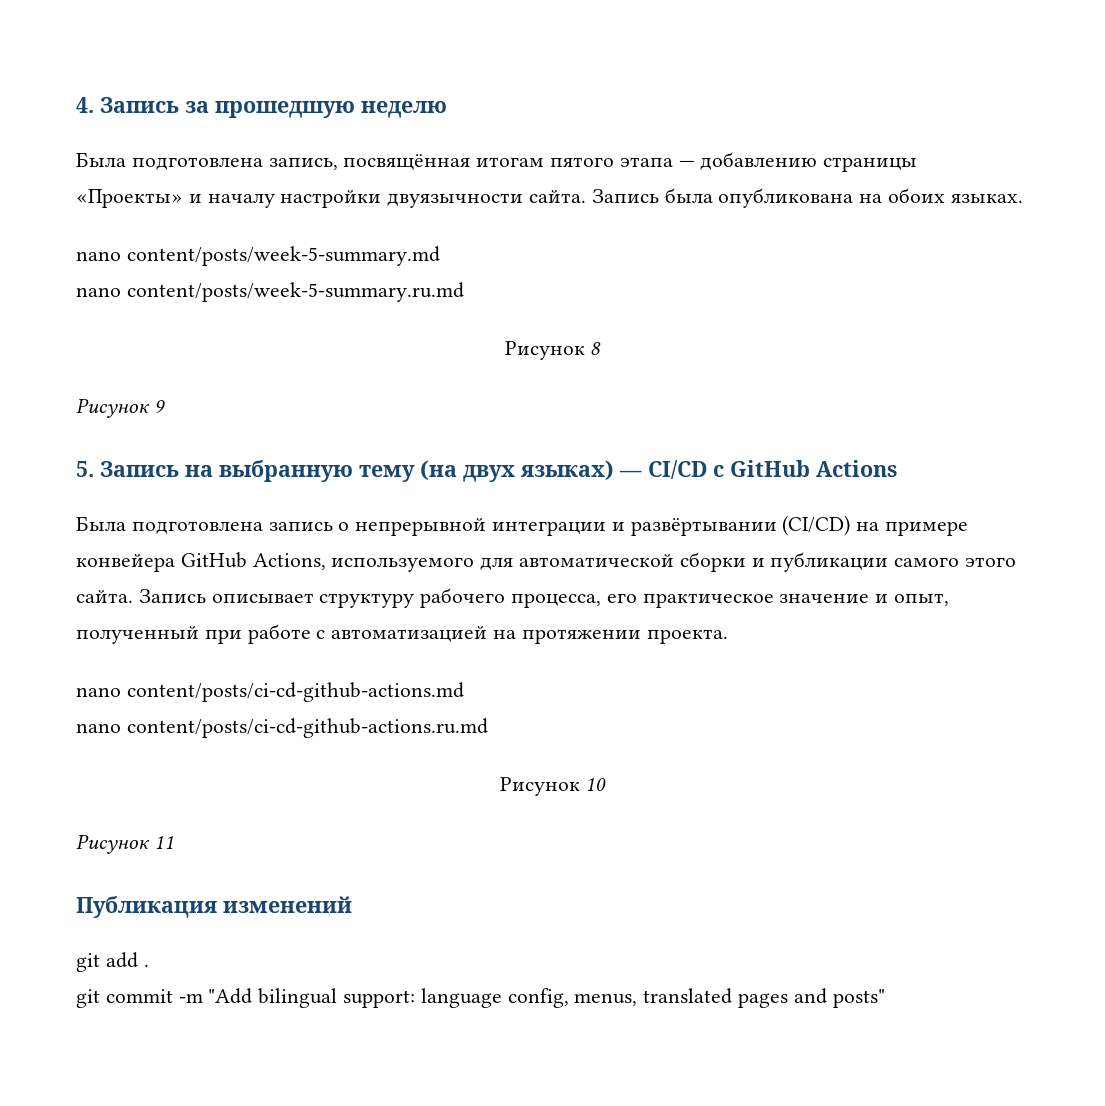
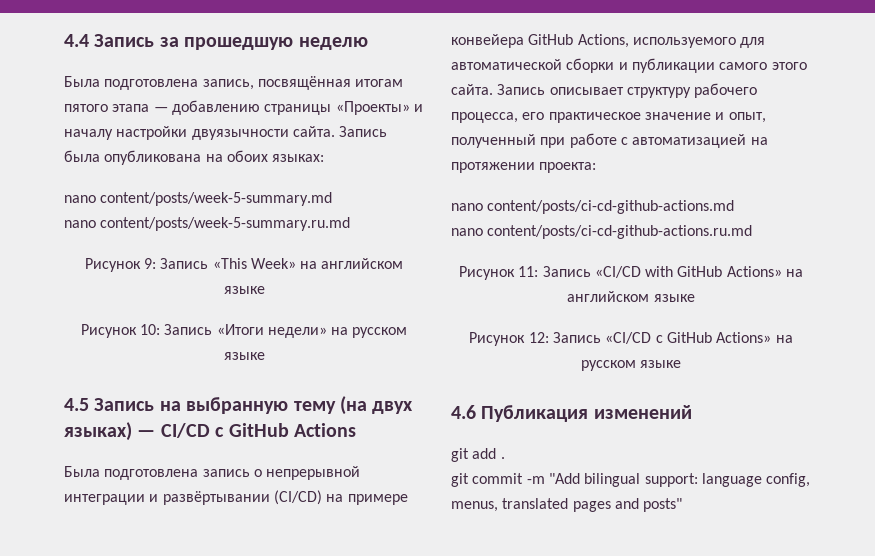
[76,97,94,113] 4. -> [64,34,89,47] 4.4
[950,194,1023,203] языках. -> [272,154,325,162] языках:
[590,342,602,355] [76,398,166,418] [76,461,94,477] 8 // Рисунок 9 // 5. -> [143,258,404,269] [223,286,265,294] [80,324,408,338] [223,352,265,360] [64,398,89,411] 9: Запись «This Week» на английском языке // Рисунок 10: Запись «Итоги недели» на русском языке // 4.5
[646,629,728,644] проекта. -> [539,162,597,173] проекта:
[585,777,607,791] [76,834,174,854] 10 // Рисунок 11 // -> [518,266,804,278] [567,291,695,302] [469,332,793,346] [580,360,682,371] [451,405,476,419] 11: Запись «CI/CD with GitHub Actions» на английском языке // Рисунок 12: Запись «CI/CD с GitHub Actions» на русском языке // 4.6

